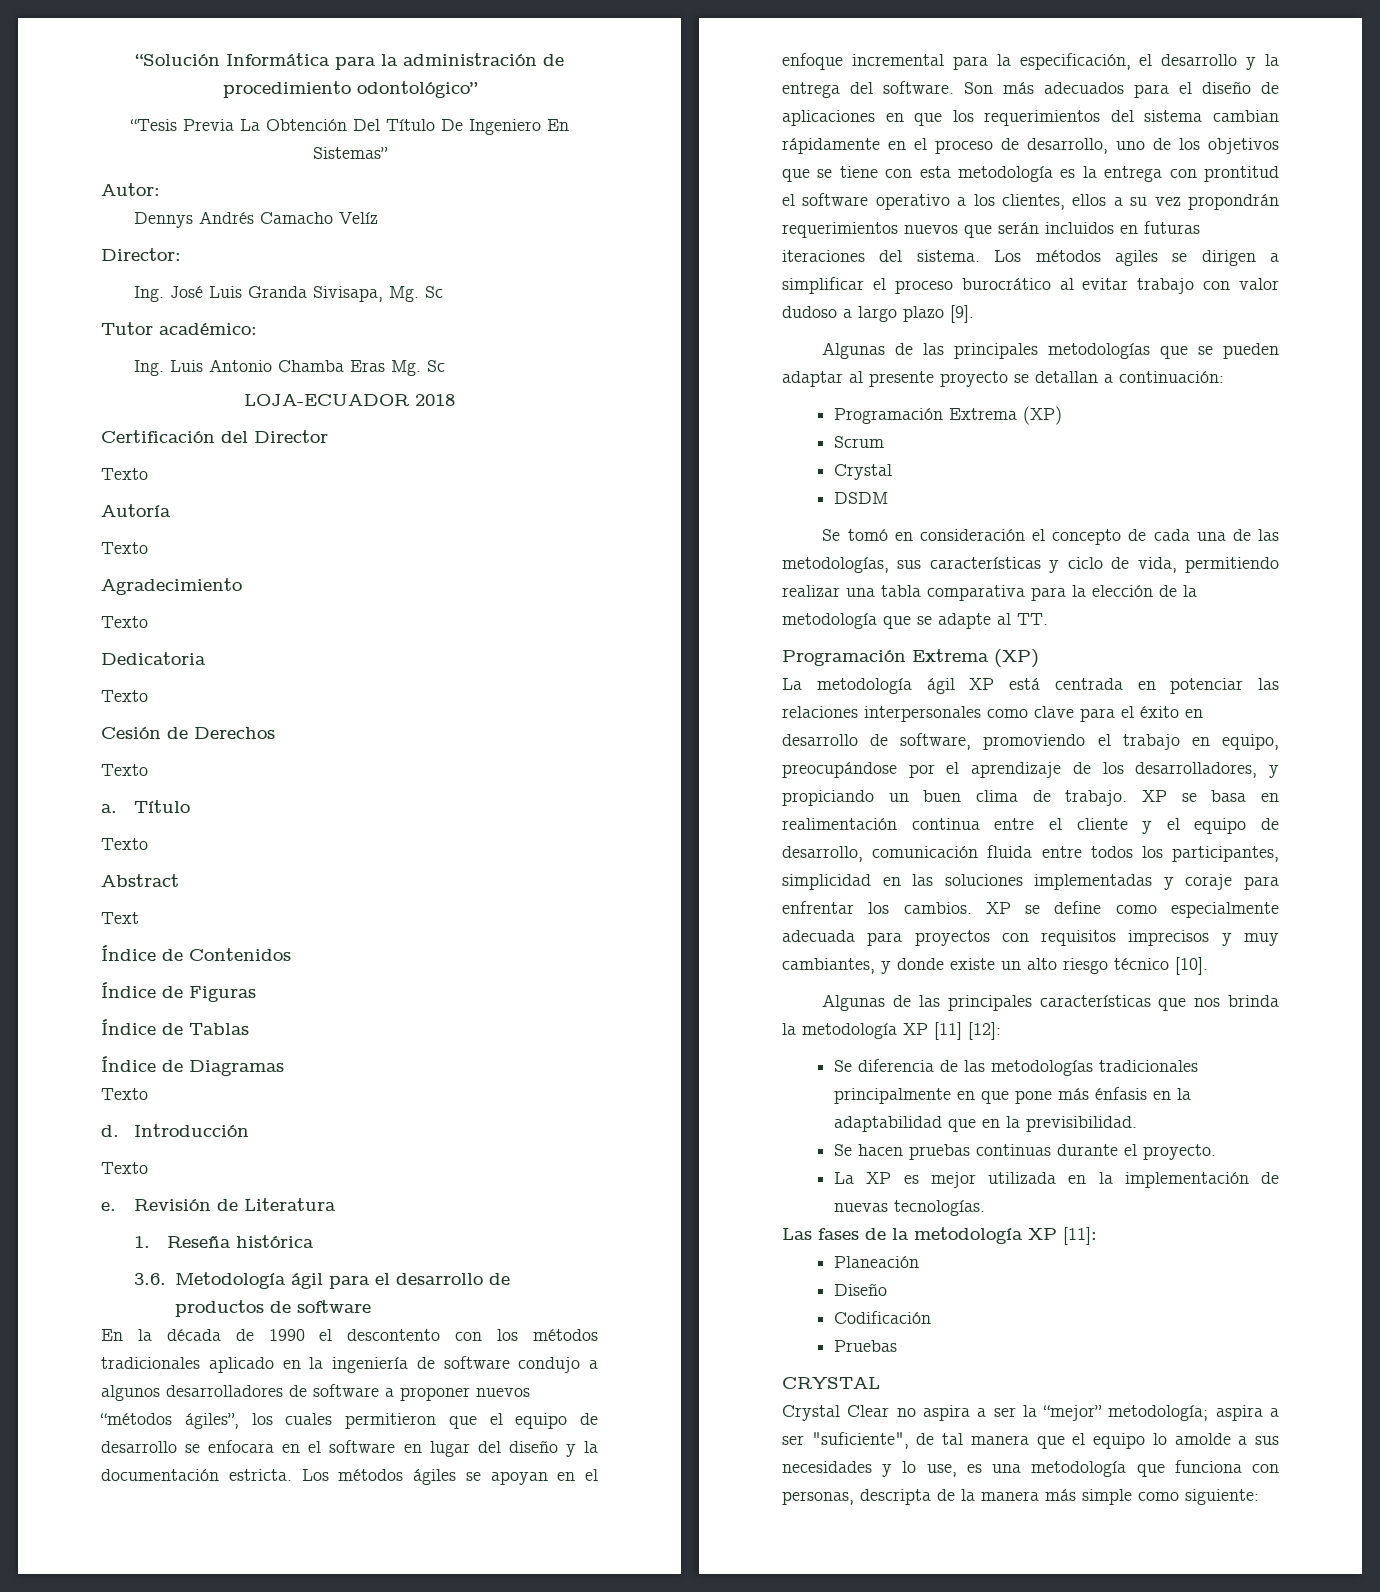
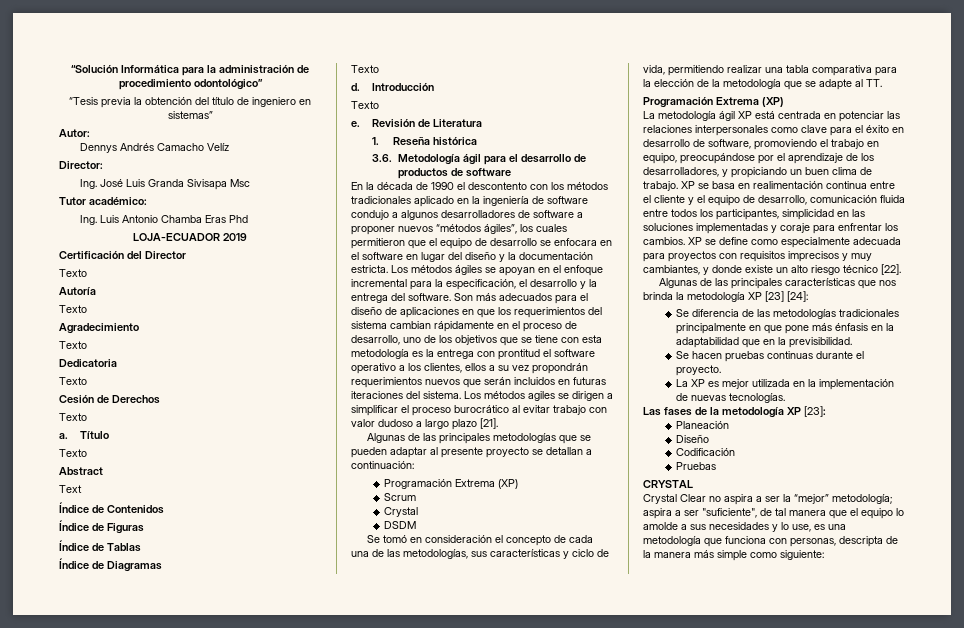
[182,119,569,135] [312,147,388,159] Previa La Obtención Del Título De Ingeniero En Sistemas” -> [101,97,311,108] [167,111,213,119] previa la obtención del título de ingeniero en sistemas”
[312,286,443,302] Sivisapa, Mg. Sc -> [187,179,251,190] Sivisapa Msc
[390,360,445,376] Mg. Sc -> [229,215,249,223] Phd
[415,394,455,406] 2018 -> [223,233,247,241] 2019
[950,305,974,323] [9]. -> [480,418,498,429] [21].
[1175,957,1208,975] [10]. -> [881,264,901,275] [22].
[934,1022,1001,1040] [11] [12]: -> [765,291,808,302] [23] [24]:
[1063,1227,1097,1245] [11]: -> [804,406,826,417] [23]:

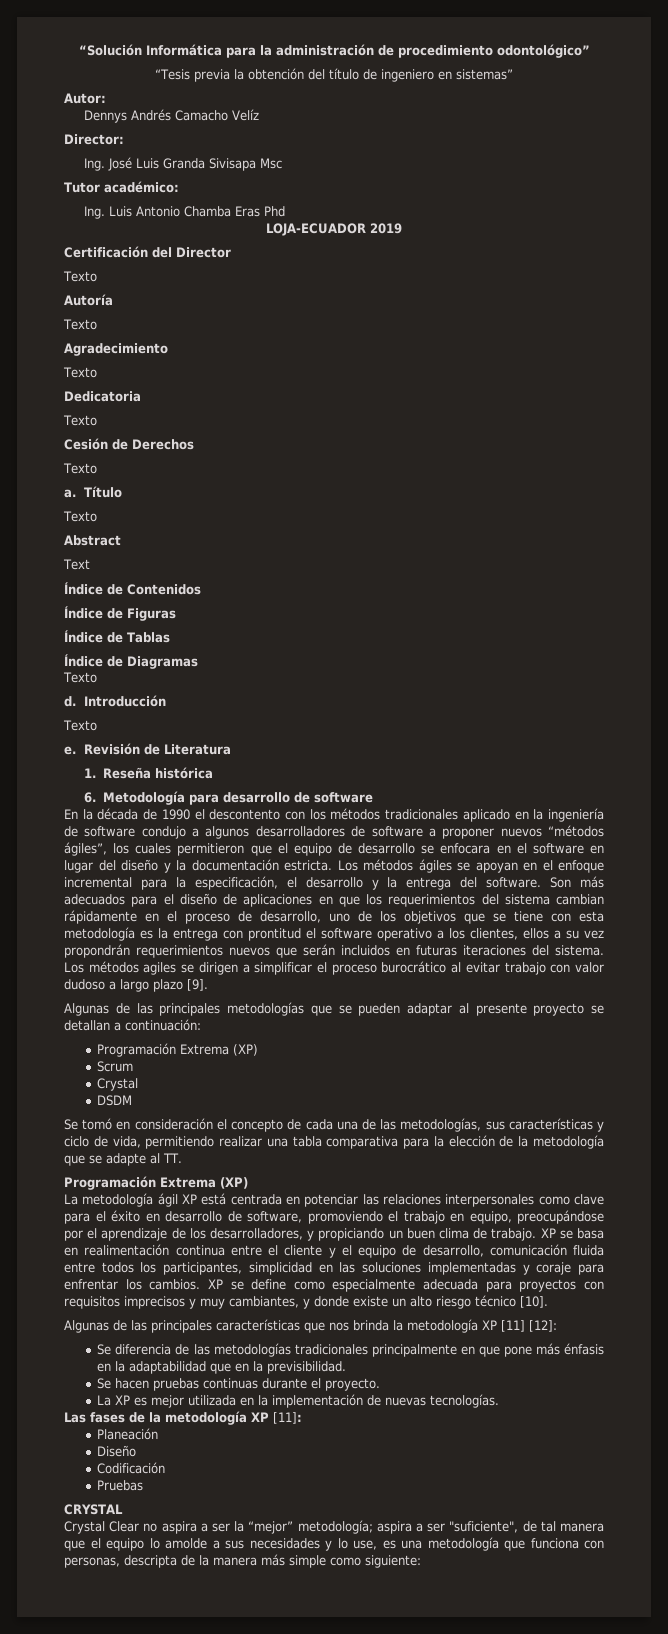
[372,154,586,165] [397,168,448,179] 3.6. Metodología ágil para el desarrollo de productos -> [83,791,291,805] 6. Metodología para desarrollo
[480,418,498,429] [21]. -> [187,979,208,991] [9].
[881,264,901,275] [22]. -> [520,1296,548,1308] [10].
[765,291,808,302] [23] [24]: -> [501,1320,557,1332] [11] [12]:
[804,406,826,417] [23]: -> [273,1412,302,1424] [11]:

